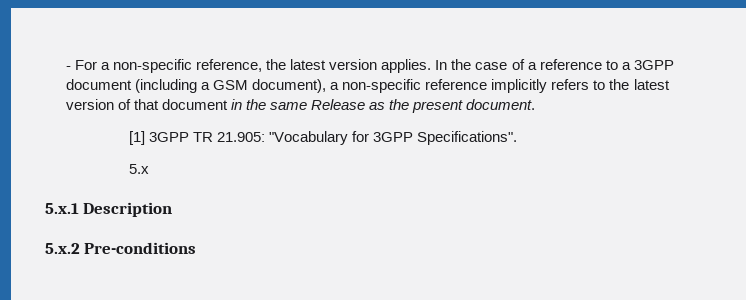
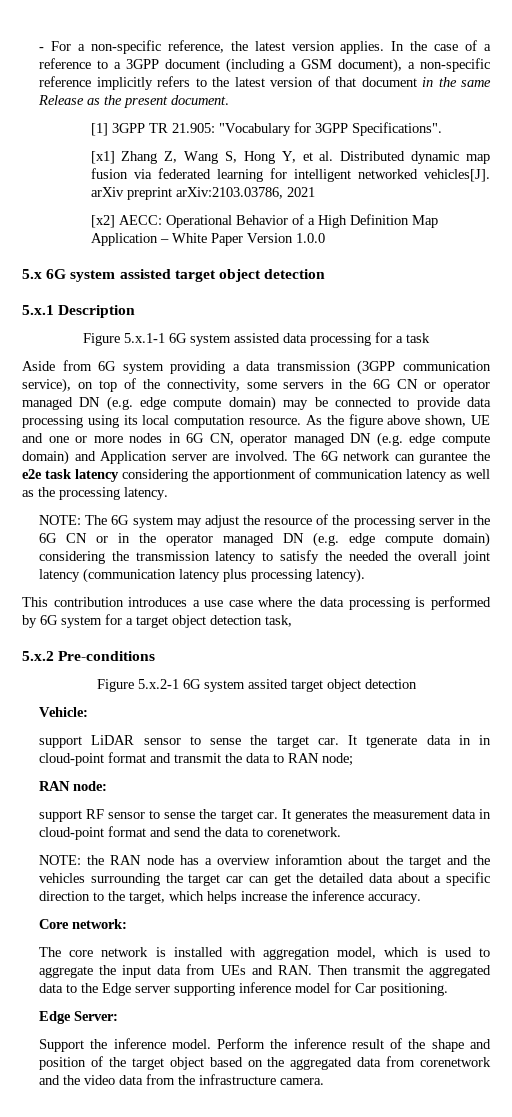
[128,164,149,174] [45,202,173,217] [45,242,197,254] 5.x // 5.x.1 Description // 5.x.2 Pre-conditions -> [90,151,490,164] [90,168,490,182] [90,187,315,200] [90,214,438,228] [90,233,325,246] [22,269,326,282] [22,305,136,318] [83,332,430,346] [22,360,491,375] [22,378,490,393] [22,396,492,411] [22,414,490,428] [22,432,491,447] [22,450,491,465] [22,468,490,482] [22,487,168,500] [39,514,490,528] [39,532,490,547] [39,550,491,564] [39,568,366,583] [22,596,492,610] [22,614,292,628] [22,651,156,661] [96,679,417,692] [39,707,89,717] [39,735,492,748] [39,752,354,766] [39,781,108,791] [39,809,491,822] [39,826,342,840] [39,854,490,868] [39,872,491,886] [39,890,422,904] [39,919,128,929] [39,947,490,960] [39,964,492,978] [39,982,449,996] [39,1011,119,1024] [39,1038,491,1052] [39,1056,491,1070] [39,1074,325,1085] [x1] Zhang Z, Wang S, Hong Y, et al. Distributed dynamic map fusion via federated learning for intelligent networked vehicles[J]. arXiv preprint arXiv:2103.03786, 2021 // [x2] AECC: Operational Behavior of a High Definition Map Application – White Paper Version 1.0.0 // 5.x 6G system assisted target object detection // 5.x.1 Description // Figure 5.x.1-1 6G system assisted data processing for a task // Aside from 6G system providing a data transmission (3GPP communication service), on top of the connectivity, some servers in the 6G CN or operator managed DN (e.g. edge compute domain) may be connected to provide data processing using its local computation resource. As the figure above shown, UE and one or more nodes in 6G CN, operator managed DN (e.g. edge compute domain) and Application server are involved. The 6G network can gurantee the e2e task latency considering the apportionment of communication latency as well as the processing latency. // NOTE: The 6G system may adjust the resource of the processing server in the 6G CN or in the operator managed DN (e.g. edge compute domain) considering the transmission latency to satisfy the needed the overall joint latency (communication latency plus processing latency). // This contribution introduces a use case where the data processing is performed by 6G system for a target object detection task, // 5.x.2 Pre-conditions // Figure 5.x.2-1 6G system assited target object detection // Vehicle: // support LiDAR sensor to sense the target car. It tgenerate data in in cloud-point format and transmit the data to RAN node; // RAN node: // support RF sensor to sense the target car. It generates the measurement data in cloud-point format and send the data to corenetwork. // NOTE: the RAN node has a overview inforamtion about the target and the vehicles surrounding the target car can get the detailed data about a specific direction to the target, which helps increase the inference accuracy. // Core network: // The core network is installed with aggregation model, which is used to aggregate the input data from UEs and RAN. Then transmit the aggregated data to the Edge server supporting inference model for Car positioning. // Edge Server: // Support the inference model. Perform the inference result of the shape and position of the target object based on the aggregated data from corenetwork and the video data from the infrastructure camera.

